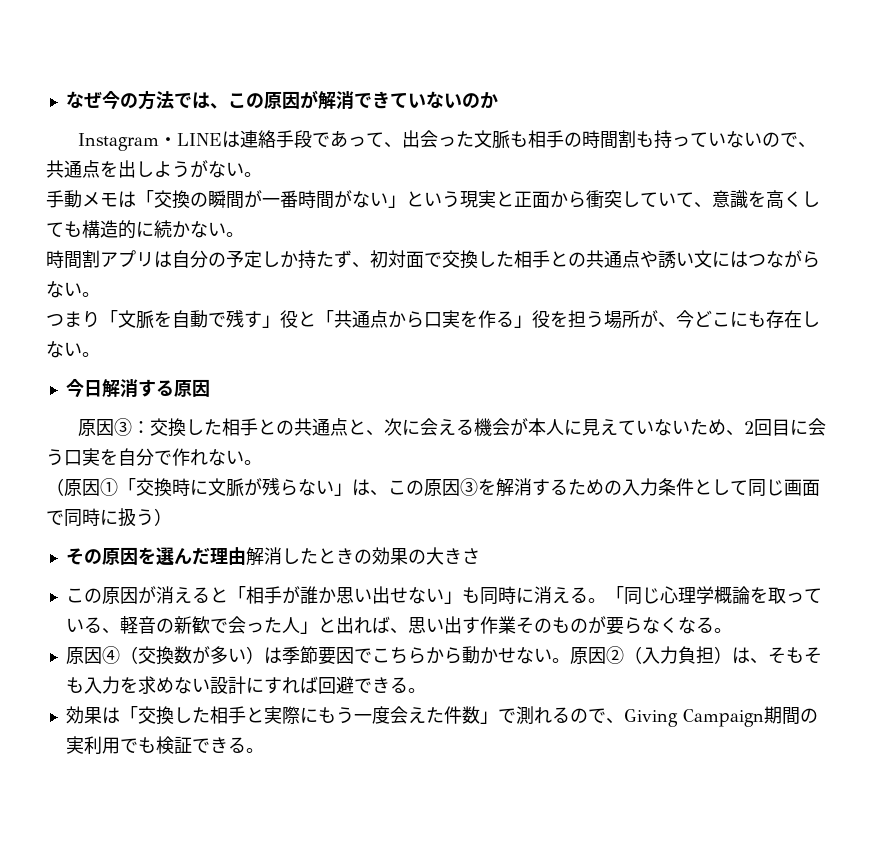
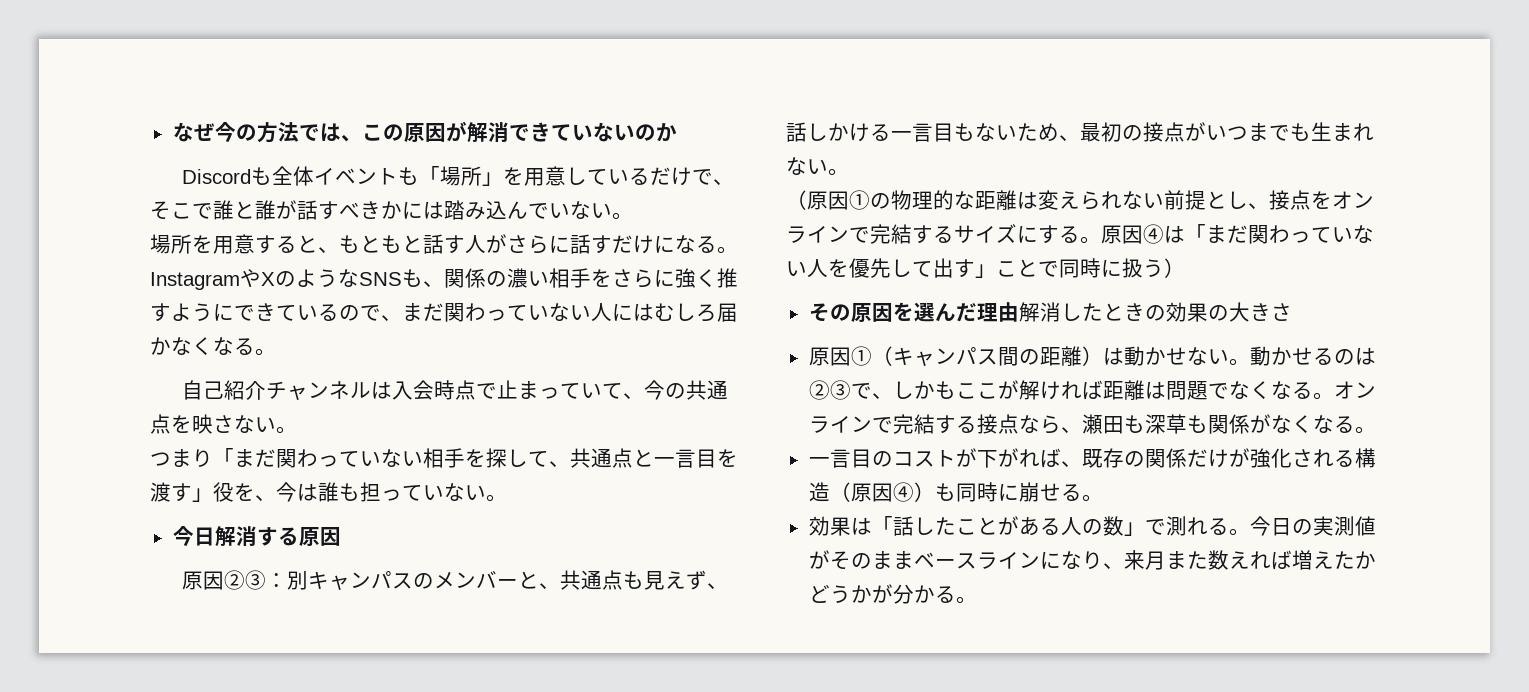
[77,130,816,151] [46,160,262,178] [46,190,820,209] [46,220,244,239] [46,250,820,269] [46,281,100,298] [46,310,820,329] Instagram・LINEは連絡手段であって、出会った文脈も相手の時間割も持っていないので、共通点を出しようがない。 // 手動メモは「交換の瞬間が一番時間がない」という現実と正面から衝突していて、意識を高くしても構造的に続かない。 // 時間割アプリは自分の予定しか持たず、初対面で交換した相手との共通点や誘い文にはつながらない。 // つまり「文脈を自動で残す」役と「共通点から口実を作る」役を担う場所が、今どこにも存在し -> [181,166,734,186] [150,200,633,220] [150,234,738,254] [150,268,738,290] [150,303,738,322] [150,337,276,356] [181,380,728,400] [150,414,297,434] [150,448,738,468] [150,482,444,502] Discordも全体イベントも「場所」を用意しているだけで、そこで誰と誰が話すべきかには踏み込んでいない。 // 場所を用意すると、もともと話す人がさらに話すだけになる。InstagramやXのようなSNSも、関係の濃い相手をさらに強く推すようにできているので、まだ関わっていない人にはむしろ届かなくなる。 // 自己紹介チャンネルは入会時点で止まっていて、今の共通点を映さない。 // つまり「まだ関わっていない相手を探して、共通点と一言目を渡す」役を、今は誰も担ってい
[113,418,826,437] [46,448,190,466] ③：交換した相手との共通点と、次に会える機会が本人に見えていないため、2回目に会う口実を自分で作 -> [223,570,728,590] [786,122,1353,142] ②③：別キャンパスのメンバーと、共通点も見えず、話しかける一言目もないため、最初の接点がいつまでも生ま
[118,478,820,497] 「交換時に文脈が残らない」は、この原因③を解消するための入力条件として同じ画面 -> [870,190,1374,210] [786,224,1374,244] [786,258,1038,278] の物理的な距離は変えられない前提とし、接点をオンラインで完結するサイズにする。原因④は「まだ関わっていない人を優先して出す」こと
[65,586,822,605] [65,616,732,635] [65,646,822,665] [65,676,426,694] [65,706,818,727] [65,736,228,754] この原因が消えると「相手が誰か思い出せない」も同時に消える。「同じ心理学概論を取っている、軽音の新歓で会った人」と出れば、思い出す作業そのものが要らなくなる。 // 原因④（交換数が多い）は季節要因でこちらから動かせない。原因②（入力負担）は、そもそも入力を求めない設計にすれば回避できる。 // 効果は「交換した相手と実際にもう一度会えた件数」で測れるので、Giving Campaign期間の実利用でも検証でき -> [808,346,1376,366] [808,380,1376,400] [808,414,1376,434] [808,448,1376,468] [808,482,1103,502] [808,516,1376,536] [808,550,1376,570] [808,584,935,604] 原因①（キャンパス間の距離）は動かせない。動かせるのは②③で、しかもここが解ければ距離は問題でなくなる。オンラインで完結する接点なら、瀬田も深草も関係がなくなる。 // 一言目のコストが下がれば、既存の関係だけが強化される構造（原因④）も同時に崩せる。 // 効果は「話したことがある人の数」で測れる。今日の実測値がそのままベースラインになり、来月また数えれば増えたかどうかが分か

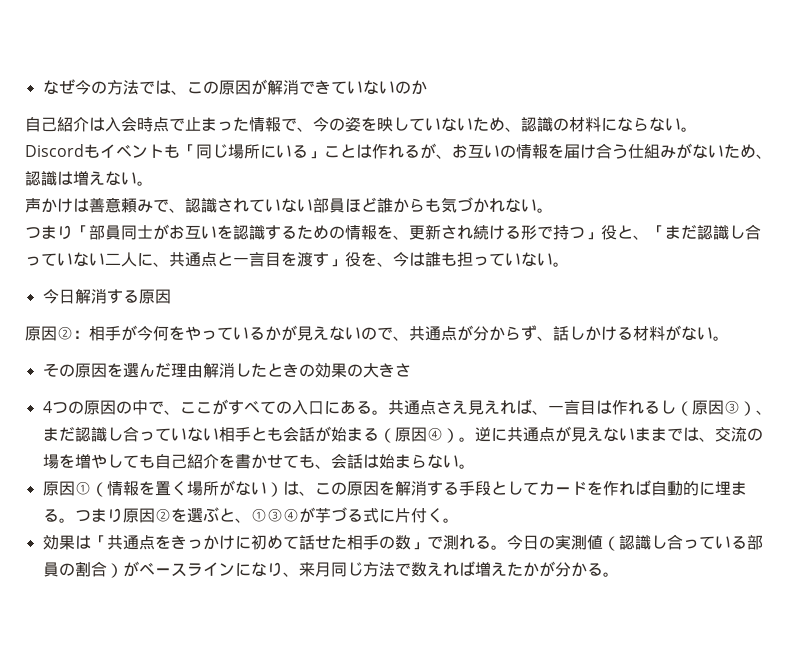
[181,166,734,186] [150,200,633,220] [150,234,738,254] [150,268,738,290] [150,303,738,322] [150,337,276,356] [181,380,371,400] // Discordも全体イベントも「場所」を用意しているだけで、そこで誰と誰が話すべきかには踏み込んでいない。 // 場所を用意すると、もともと話す人がさらに話すだけになる。InstagramやXのようなSNSも、関係の濃い相手をさらに強く推すようにできているので、まだ関わっていない人にはむしろ届かなくなる。 // 自己紹介チャンネル -> [25,117,89,132] // 自己紹介
[559,380,728,400] [150,414,297,434] [150,448,549,468] ていて、今の共通点を映さない。 // つまり「まだ関わっていない相手を探して -> [233,117,697,132] [25,143,772,159] [25,171,153,186] [25,197,553,213] [25,224,761,240] [25,252,153,267] た情報で、今の姿を映していないため、認識の材料にならない。 // Discordもイベントも「同じ場所にいる」ことは作れるが、お互いの情報を届け合う仕組みがないため、認識は増えない。 // 声かけは善意頼みで、認識されていない部員ほど誰からも気づかれない。 // つまり「部員同士がお互いを認識するための情報を、更新され続ける形で持つ」役と、「まだ認識し合っていない二人に
[223,570,728,590] [786,122,1374,142] [786,157,849,176] [786,190,1374,210] [786,224,1374,244] [786,258,1185,278] ②③：別キャンパスのメンバーと、共通点も見えず、話しかける一言目もないため、最初の接点がいつまでも生まれない。 // （原因①の物理的な距離は変えられない前提とし、接点をオンラインで完結するサイズにする。原因④は「まだ関わっていない人を優先して出す」ことで同時に扱う） -> [57,325,729,341] ②：相手が今何をやっているかが見えないので、共通点が分からず、話しかける材料がない。
[808,346,1376,366] [808,380,1376,400] [808,414,1376,434] [808,448,1376,468] [808,482,1103,502] [808,516,1082,536] 原因①（キャンパス間の距離）は動かせない。動かせるのは②③で、しかもここが解ければ距離は問題でなくなる。オンラインで完結する接点なら、瀬田も深草も関係がなくなる。 // 一言目のコストが下がれば、既存の関係だけが強化される構造（原因④）も同時に崩せる。 // 効果は「話したことがある人 -> [42,399,772,416] [42,426,763,443] [42,453,475,469] [42,480,747,497] [42,507,459,523] [42,535,379,550] 4つの原因の中で、ここがすべての入口にある。共通点さえ見えれば、一言目は作れるし（原因③）、まだ認識し合っていない相手とも会話が始まる（原因④）。逆に共通点が見えないままでは、交流の場を増やしても自己紹介を書かせても、会話は始まらない。 // 原因①（情報を置く場所がない）は、この原因を解消する手段としてカードを作れば自動的に埋まる。つまり原因②を選ぶと、①③④が芋づる式に片付く。 // 効果は「共通点をきっかけに初めて話せた相手
[808,550,914,570] がそのまま -> [602,534,763,551] [42,561,139,578] （認識し合っている部員の割合）が
[1165,551,1208,569] また -> [330,562,411,577] 同じ方法で
[808,584,872,603] どうか -> (539, 569) none

